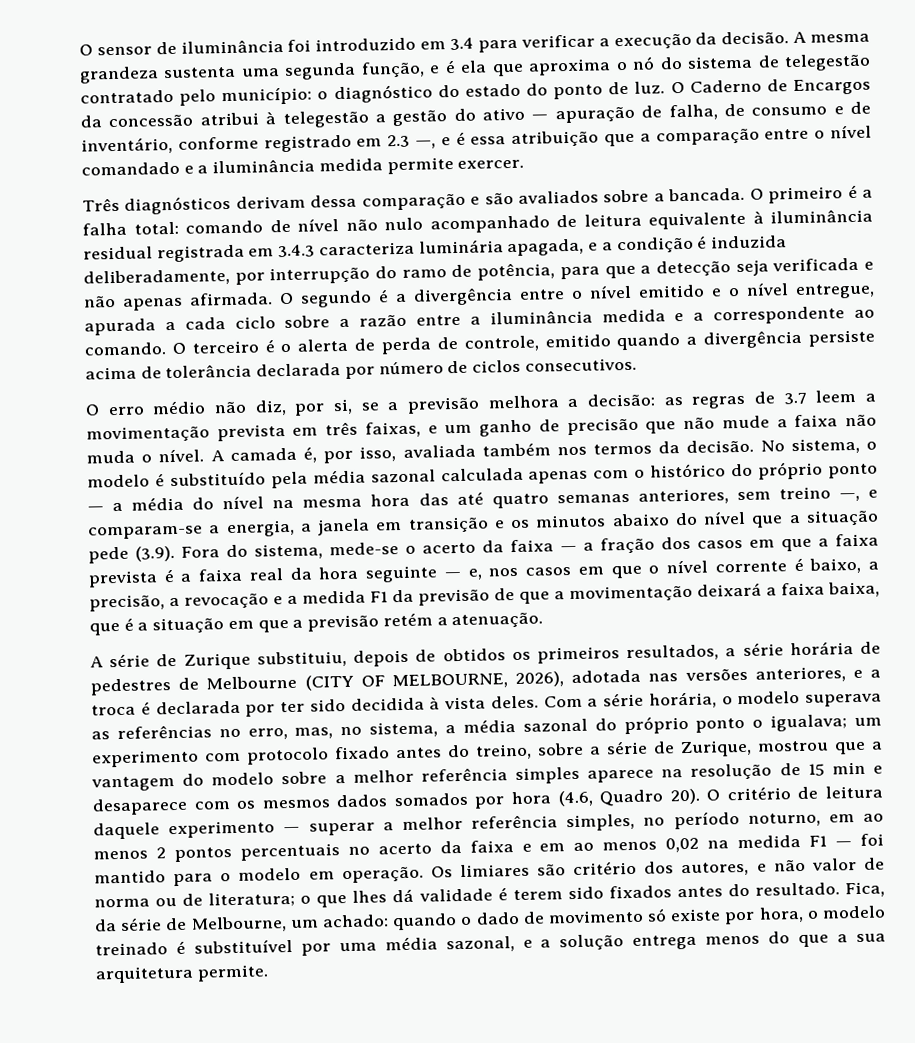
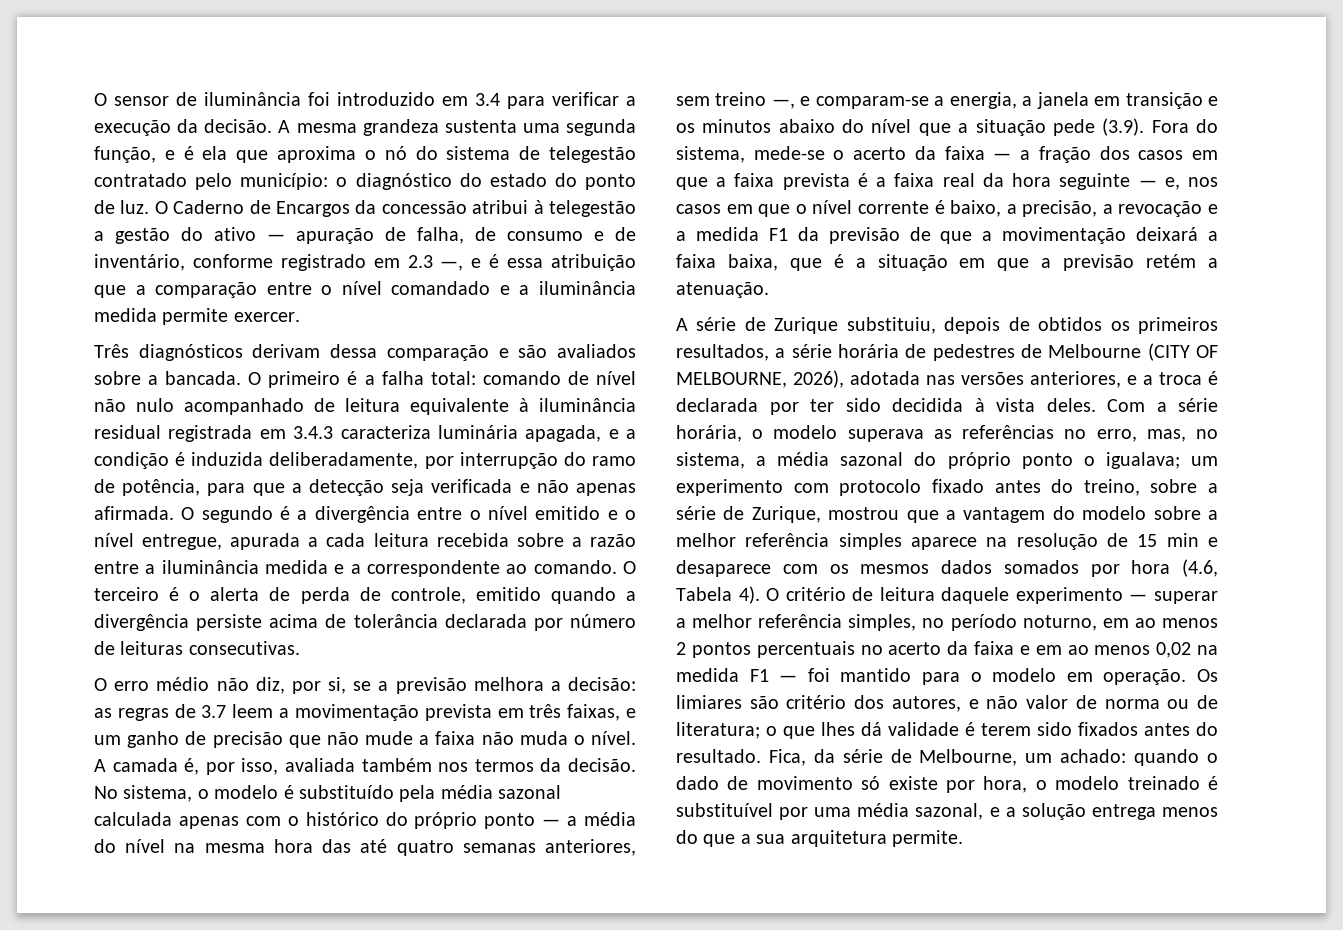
[234,316,276,329] ciclo -> [373,533,509,547] leitura recebida
[472,357,637,373] ciclos consecutivos. -> [120,641,300,655] leituras consecutivas.
[599,788,701,807] Quadro 20). -> [676,586,760,604] Tabela 4).

